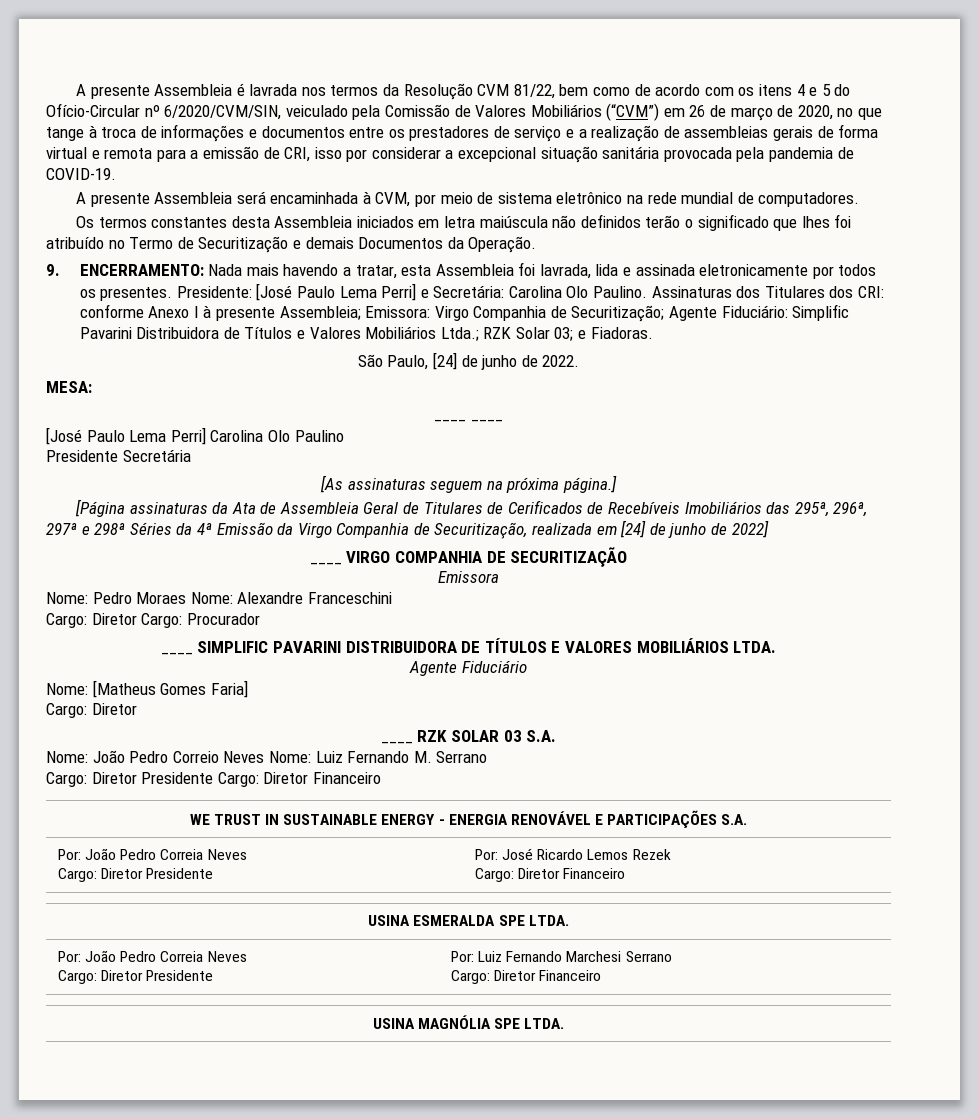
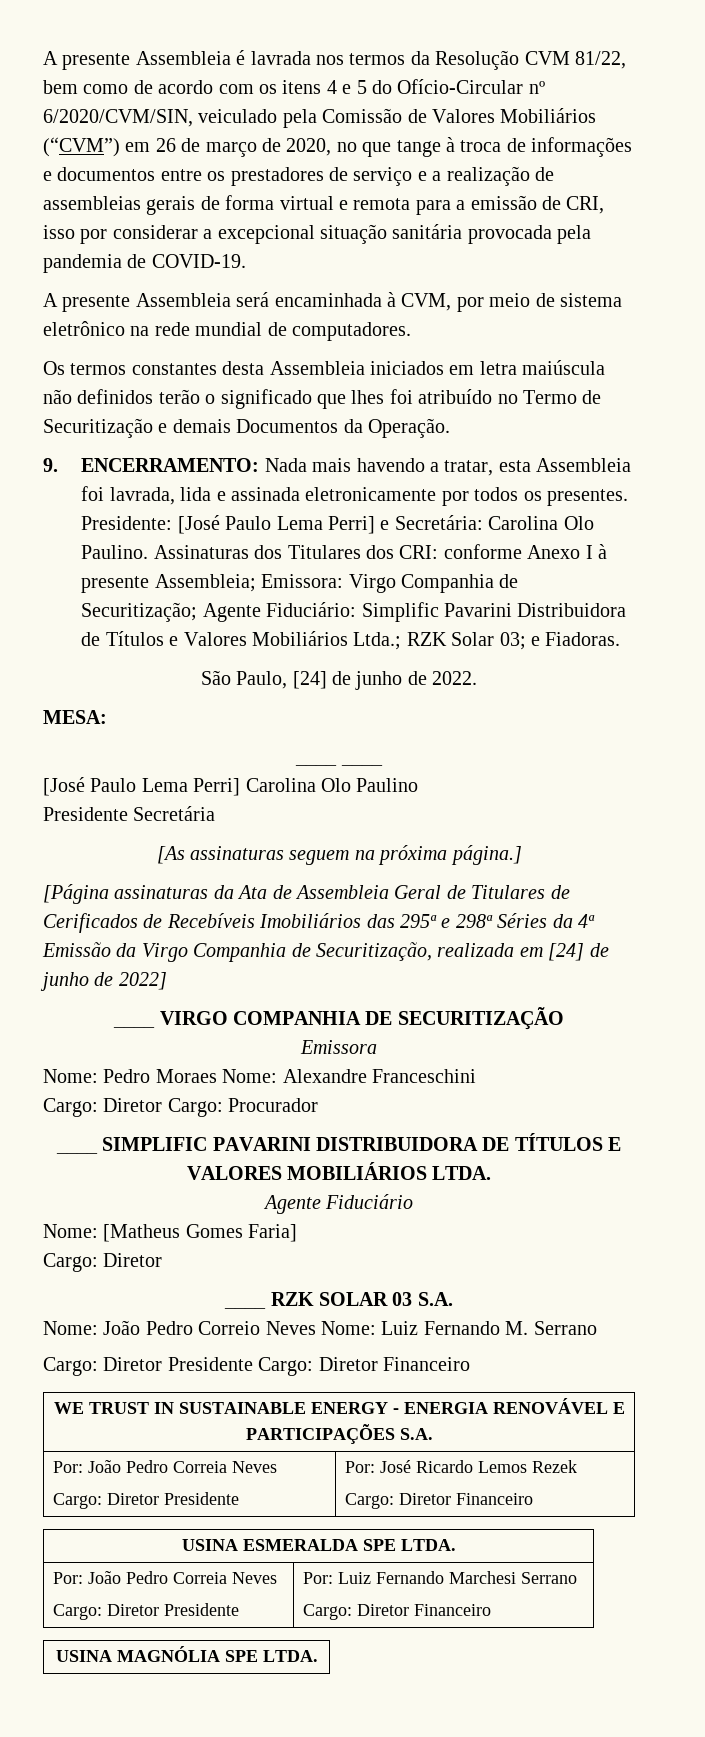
[794,502,868,517] [46,523,77,535] 295ª, 296ª, 297ª -> [400,914,437,928] 295ª

